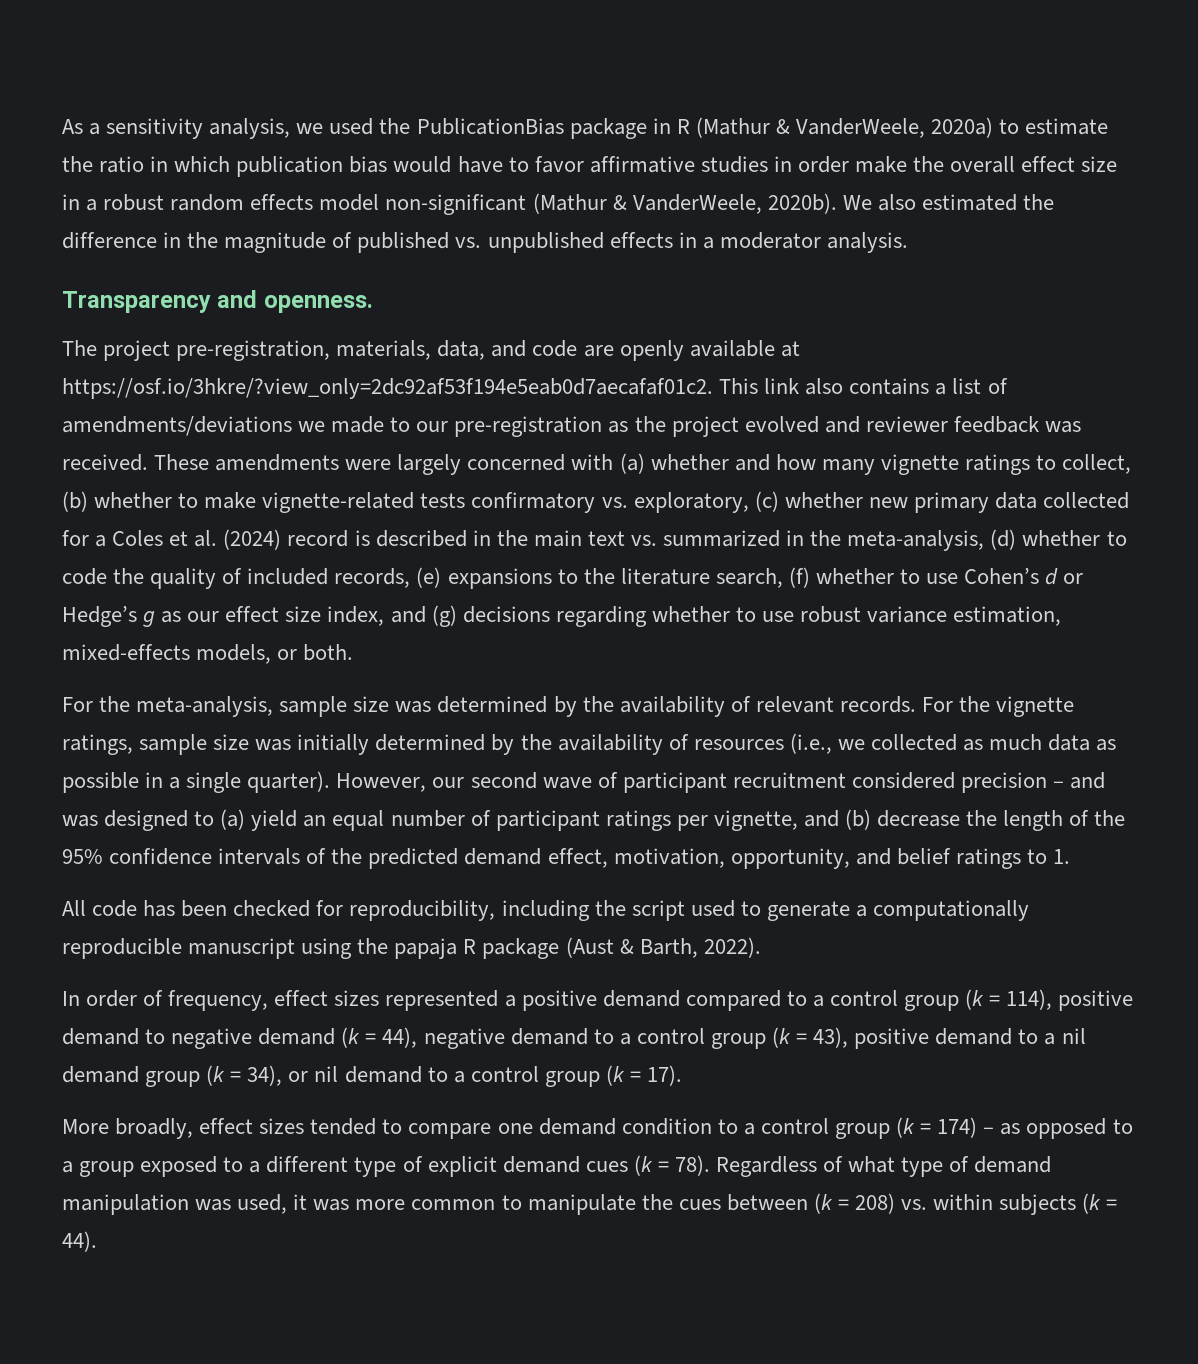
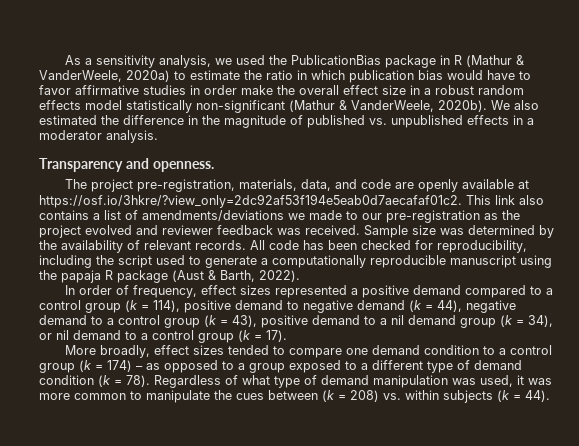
(380, 202) none -> [126,100,192,113] statistically
[154,453,1132,475] [62,491,1130,513] [62,529,1127,551] [62,567,1084,589] [62,605,1062,627] [62,644,354,664] [62,696,348,717] These amendments were largely concerned with (a) whether and how many vignette ratings to collect, (b) whether to make vignette-related tests confirmatory vs. exploratory, (c) whether new primary data collected for a Coles et al. (2024) record is described in the main text vs. summarized in the meta-analysis, (d) whether to code the quality of included records, (e) expansions to the literature search, (f) whether to use Cohen’s d or Hedge’s g as our effect size index, and (g) decisions regarding whether to use robust variance estimation, mixed-effects models, or both. // For the meta-analysis, sample -> [364,225,408,238] Sample
[921,696,1075,717] [62,733,1117,755] [62,771,1106,793] [62,809,1126,831] [62,848,1071,869] For the vignette ratings, sample size was initially determined by the availability of resources (i.e., we collected as much data as possible in a single quarter). However, our second wave of participant recruitment considered precision – and was designed to (a) yield an equal number of participant ratings per vignette, and (b) decrease the length of the 95% confidence intervals of the predicted demand effect, motivation, opportunity, and belief ratings to 1. // -> (246, 245) none
[427,1156,628,1177] explicit demand cues -> [474,360,522,370] [39,375,94,385] demand condition

